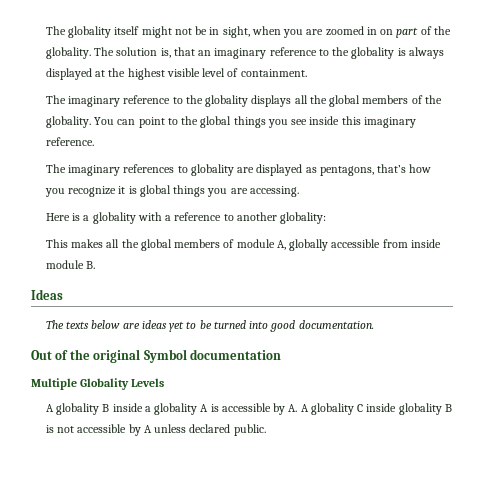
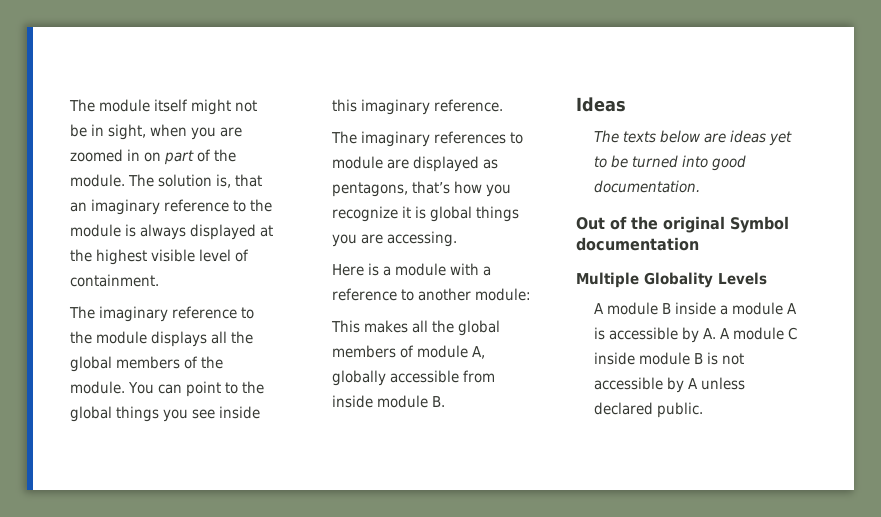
[45,26,112,38] The globality -> [69,99,151,112] The module
[45,47,91,59] globality. -> [70,174,126,187] module.
[351,47,395,59] globality -> [70,224,122,237] module
[205,95,249,107] globality -> [96,331,148,344] module
[45,116,91,128] globality. -> [70,381,126,394] module.
[190,164,234,176] globality -> [332,156,384,169] module
[92,212,136,224] globality -> [395,263,447,276] module
[280,212,327,224] globality: -> [475,288,532,301] module:
[56,403,100,415] globality -> [607,302,659,315] module
[154,403,198,415] globality -> [732,302,784,315] module
[310,403,354,415] globality -> [733,327,785,340] module
[398,403,442,415] globality -> [639,352,691,365] module

